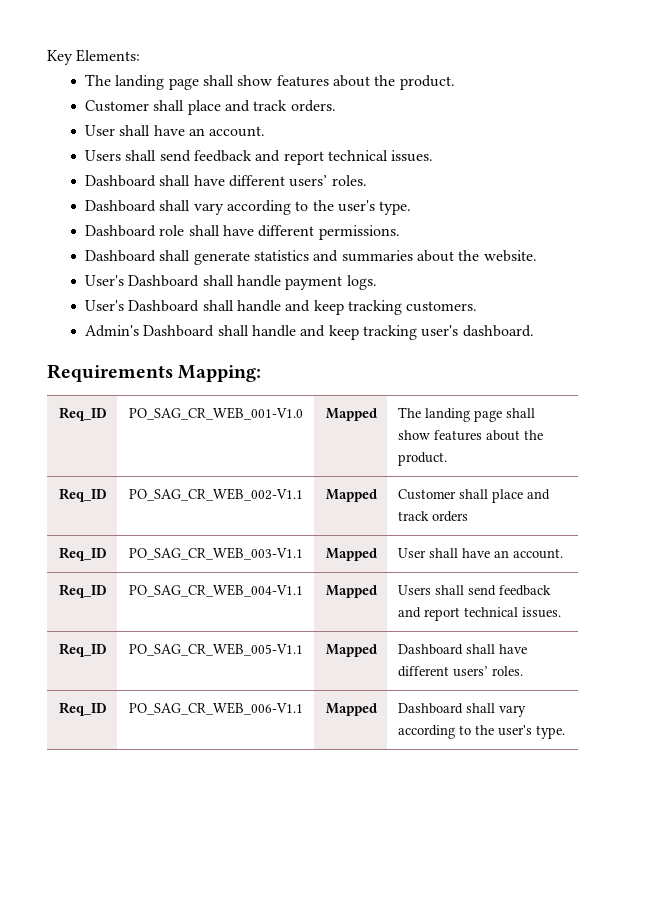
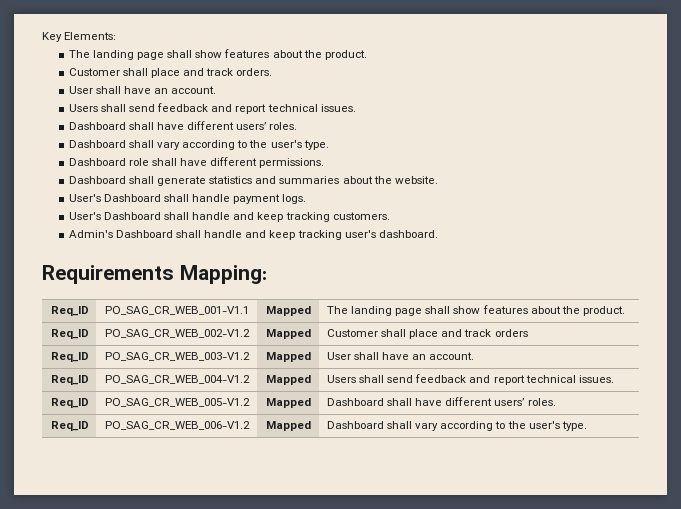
[129,407,303,420] PO_SAG_CR_WEB_001-V1.0 -> [105,306,249,315] PO_SAG_CR_WEB_001-V1.1
[129,488,303,501] PO_SAG_CR_WEB_002-V1.1 -> [105,329,250,338] PO_SAG_CR_WEB_002-V1.2
[129,547,303,560] PO_SAG_CR_WEB_003-V1.1 -> [105,352,250,361] PO_SAG_CR_WEB_003-V1.2
[129,584,303,597] PO_SAG_CR_WEB_004-V1.1 -> [105,375,250,384] PO_SAG_CR_WEB_004-V1.2
[129,643,303,656] PO_SAG_CR_WEB_005-V1.1 -> [105,398,250,407] PO_SAG_CR_WEB_005-V1.2
[129,702,303,715] PO_SAG_CR_WEB_006-V1.1 -> [105,421,250,430] PO_SAG_CR_WEB_006-V1.2

